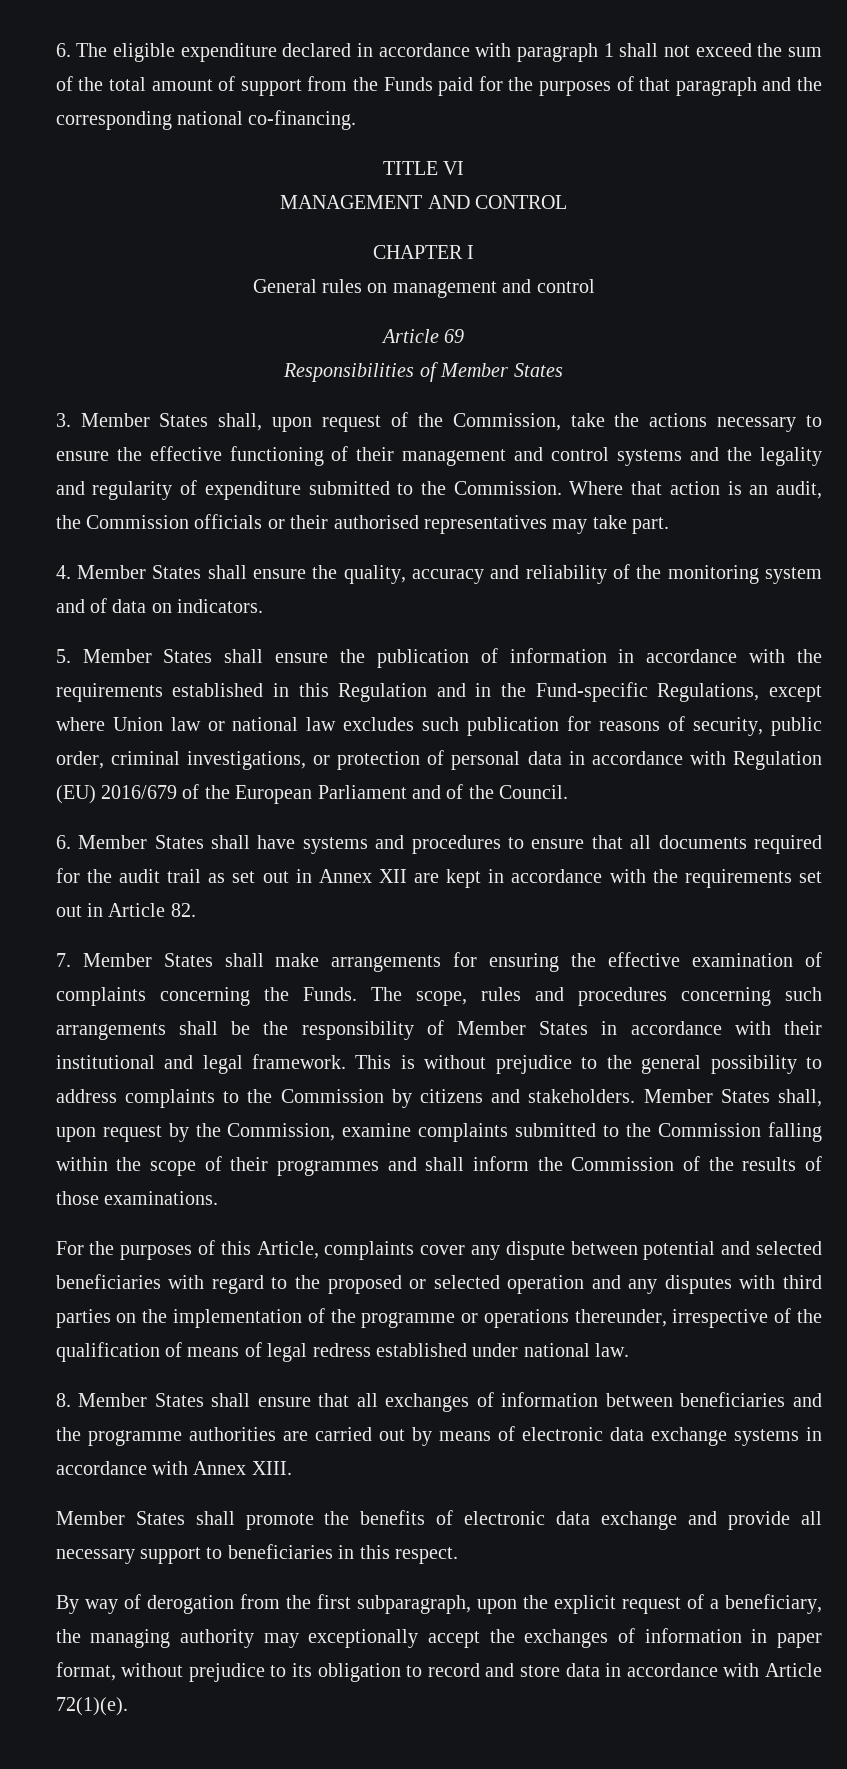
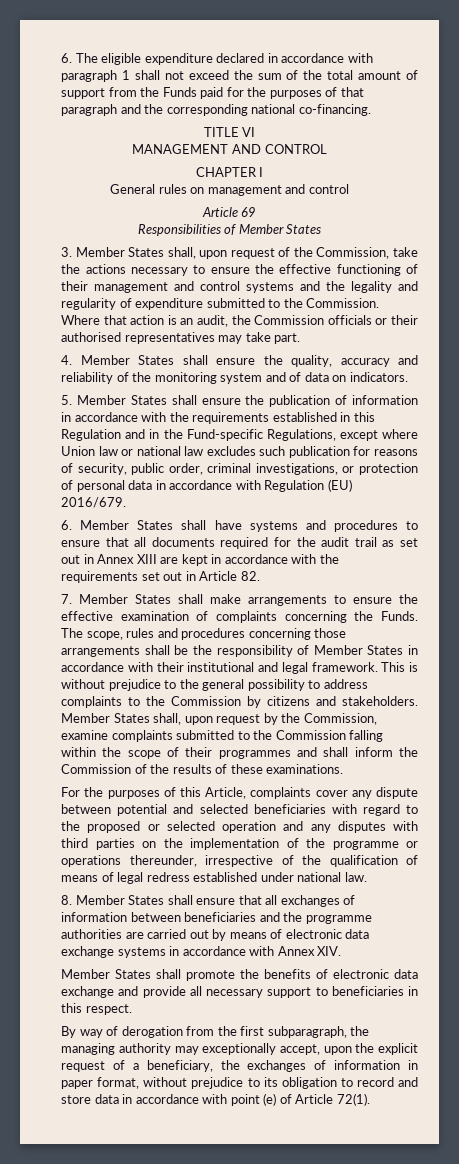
[101,784,569,804] 2016/679 of the European Parliament and of the Council. -> [61,497,127,508] 2016/679.
[378,869,407,883] XII -> [136,554,157,564] XIII
[453,952,560,972] for ensuring -> [334,595,393,604] to ensure
[785,987,822,1001] such -> [314,628,347,638] those
[55,1191,99,1205] those -> [230,764,263,774] these
[251,1461,292,1475] XIII. -> [317,946,342,956] XIV.
(471, 1604) none -> [350,1026,370,1036] [61,1043,320,1055] the managing authority may exceptionally accept,
[90,1629,515,1648] managing authority may exceptionally accept the -> (240, 1065) none
[764,1663,822,1677] [55,1697,128,1716] Article 72(1)(e). -> [230,1093,370,1106] point (e) of Article 72(1).

